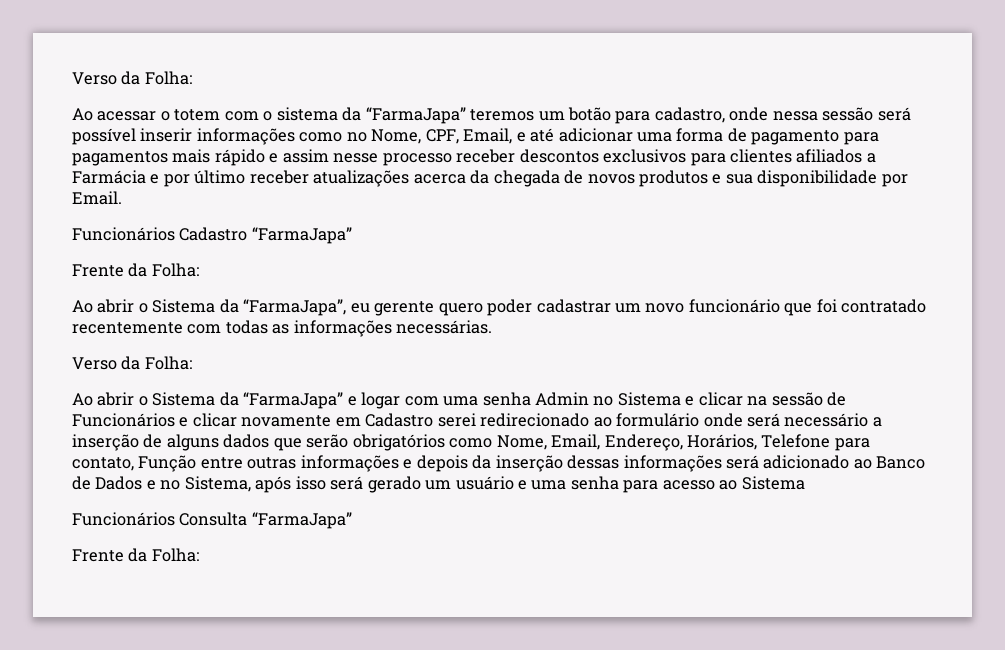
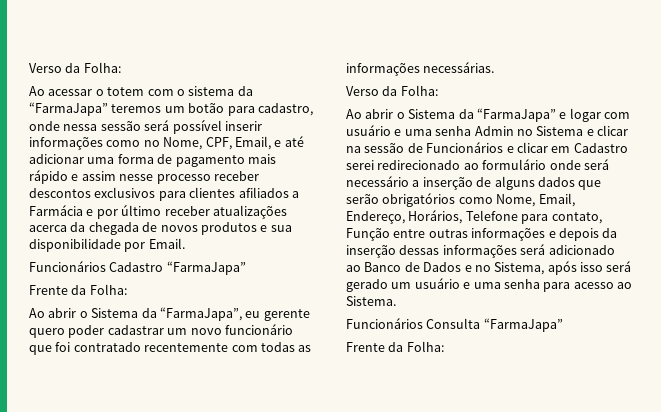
[843,132,879,145] [72,151,168,166] para pagamentos -> (245, 161) none
(439, 401) none -> [346,125,402,136] usuário e
[241,415,332,427] novamente -> (548, 147) none
[741,476,805,490] Sistema -> [346,296,396,306] Sistema.

